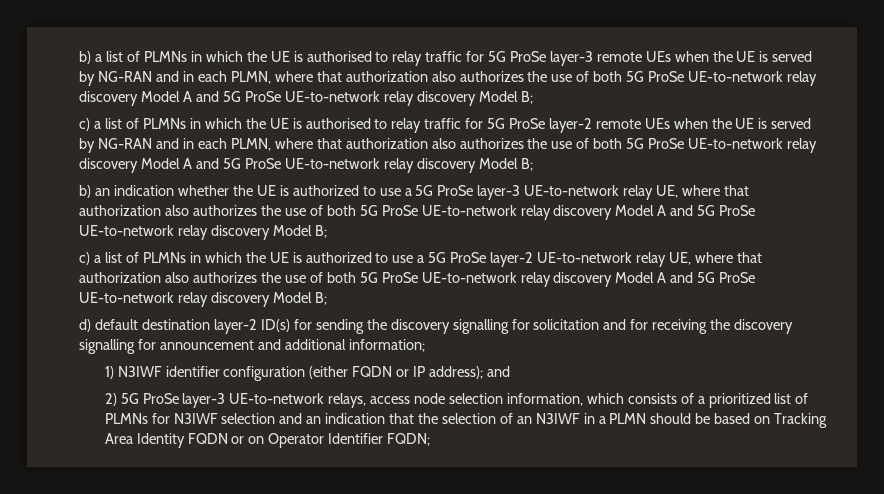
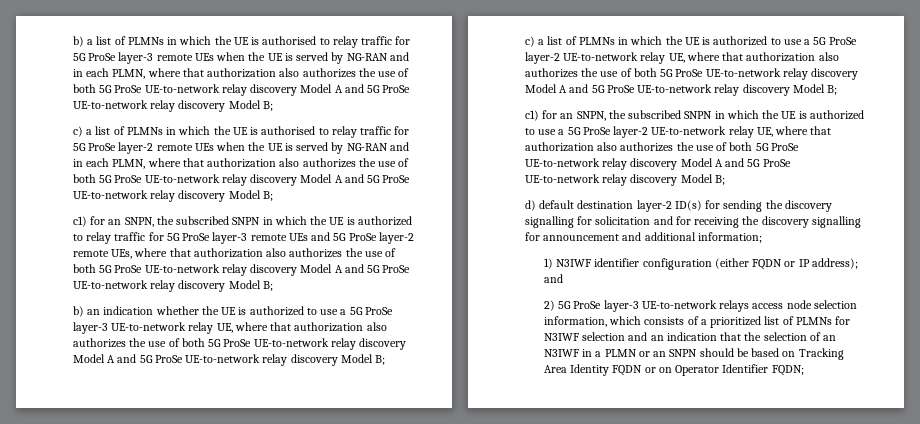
(533, 164) none -> [72,216,412,227] [72,232,414,244] [72,248,397,259] [72,264,411,276] [72,280,273,292] // c1) for an SNPN, the subscribed SNPN in which the UE is authorized to relay traffic for 5G ProSe layer-3 remote UEs and 5G ProSe layer-2 remote UEs, where that authorization also authorizes the use of both 5G ProSe UE-to-network relay discovery Model A and 5G ProSe UE-to-network relay discovery Model B;
(328, 298) none -> [524,110,864,121] [524,126,832,138] [524,142,799,152] [524,158,791,170] [524,174,725,186] // c1) for an SNPN, the subscribed SNPN in which the UE is authorized to use a 5G ProSe layer-2 UE-to-network relay UE, where that authorization also authorizes the use of both 5G ProSe UE-to-network relay discovery Model A and 5G ProSe UE-to-network relay discovery Model B;
[328,393,367,408] relays, -> [719,300,750,312] relays
(647, 418) none -> [638,349,698,357] or an SNPN

